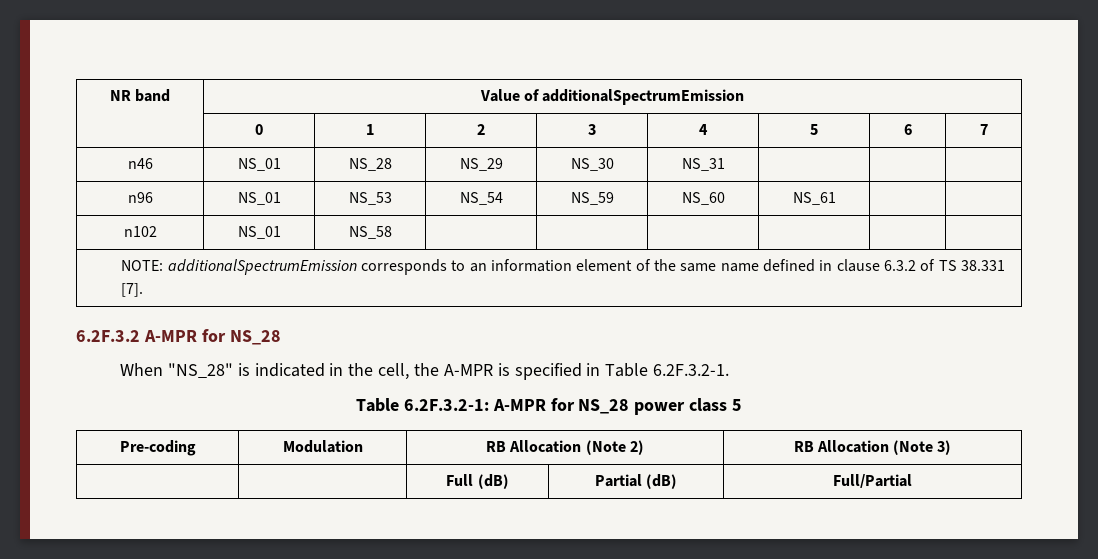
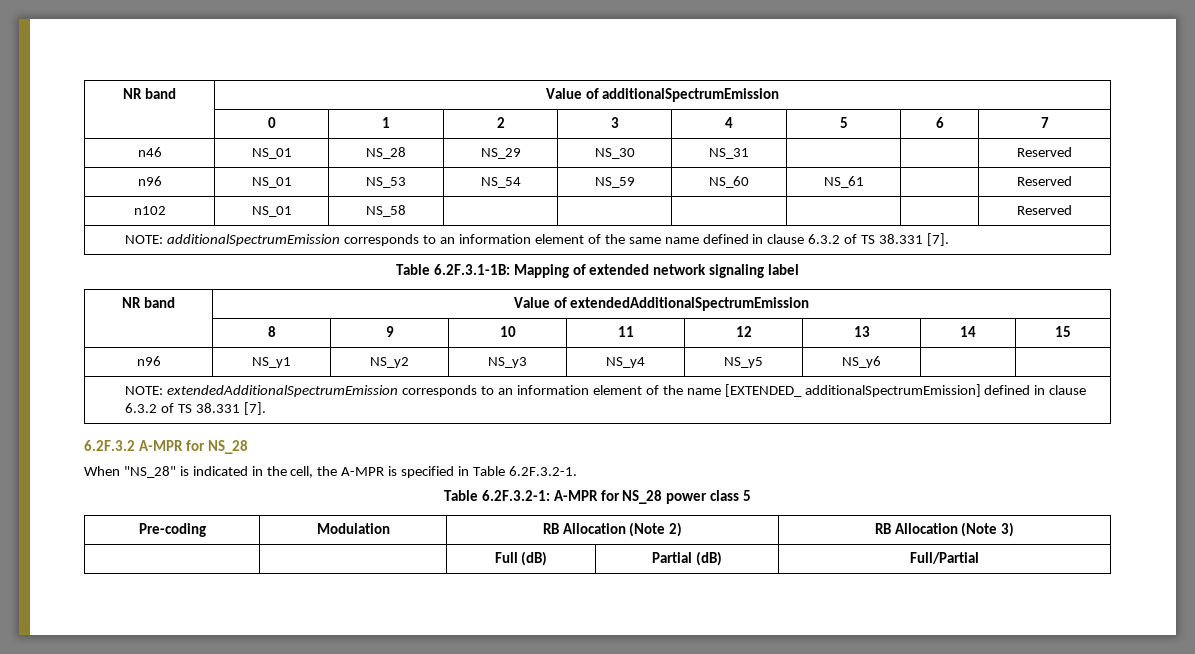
(725, 164) none -> [1017,147,1072,157] Reserved
(836, 198) none -> [1017,176,1072,186] Reserved
(392, 232) none -> [1017,205,1072,215] Reserved
(144, 290) none -> [395,264,800,278] [122,297,175,308] [513,297,810,311] [267,326,276,337] [385,326,394,337] [499,326,516,337] [617,326,634,337] [735,326,752,337] [853,326,870,337] [960,326,976,337] [1055,326,1071,337] [136,356,161,366] [252,357,291,368] [370,357,409,368] [488,357,527,368] [606,357,645,368] [724,357,763,368] [842,356,881,368] [125,384,1087,397] [125,402,267,415] // Table 6.2F.3.1-1B: Mapping of extended network signaling label // NR band | Value of extendedAdditionalSpectrumEmission // | 8 | 9 | 10 | 11 | 12 | 13 | 14 | 15 // n96 | NS_y1 | NS_y2 | NS_y3 | NS_y4 | NS_y5 | NS_y6 | | // NOTE: extendedAdditionalSpectrumEmission corresponds to an information element of the name [EXTENDED_ additionalSpectrumEmission] defined in clause 6.3.2 of TS 38.331 [7].

